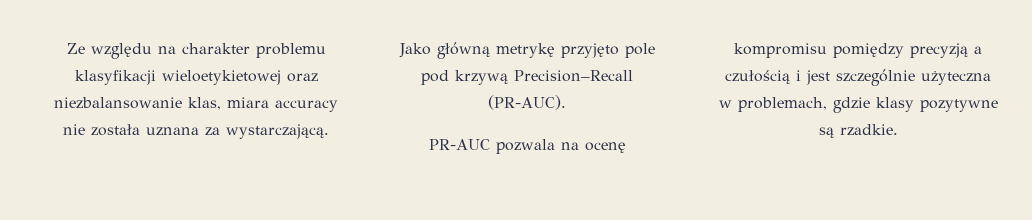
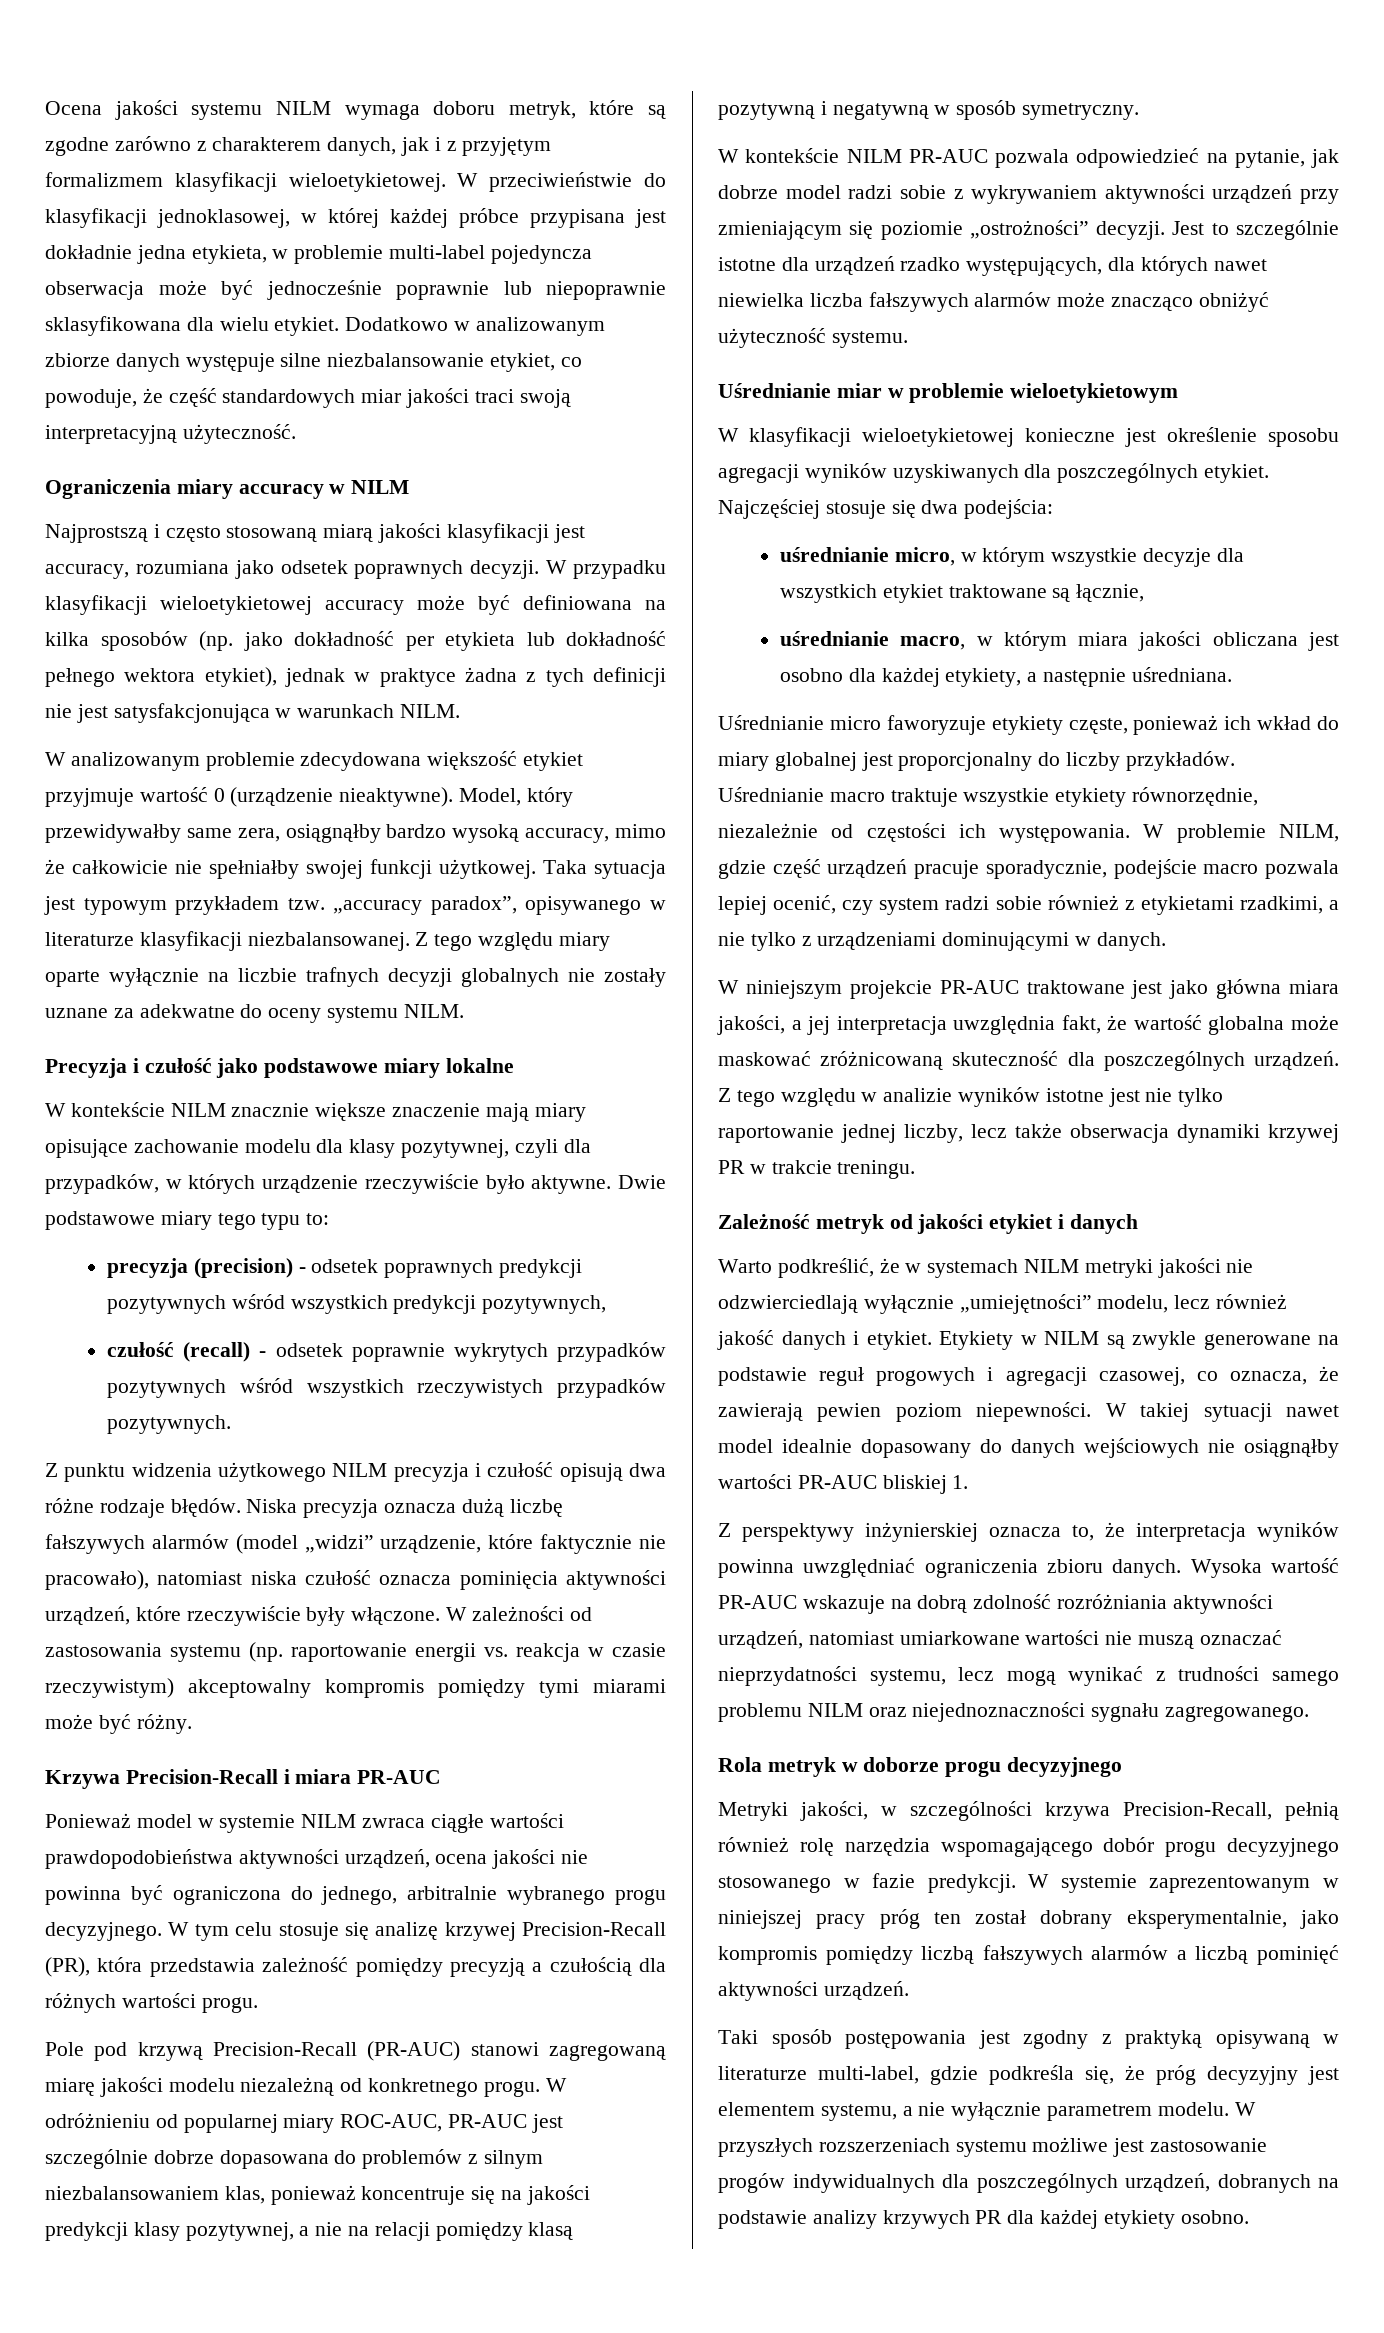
[66,43,326,59] [74,70,318,85] [54,97,338,112] [63,124,329,139] [398,42,655,59] [421,70,633,85] [488,95,566,110] [428,139,626,154] [734,43,982,58] [725,69,991,86] [718,97,998,113] [818,124,898,138] Ze względu na charakter problemu klasyfikacji wieloetykietowej oraz niezbalansowanie klas, miara accuracy nie została uznana za wystarczającą. Jako główną metrykę przyjęto pole pod krzywą Precision–Recall (PR-AUC). // PR-AUC pozwala na ocenę kompromisu pomiędzy precyzją a czułością i jest szczególnie użyteczna w problemach, gdzie klasy pozytywne są rzadkie. -> [45,100,666,120] [45,136,552,156] [45,172,666,192] [45,208,666,228] [45,245,592,264] [45,280,666,300] [45,316,605,336] [45,353,582,372] [45,388,571,408] [45,424,296,444] [45,479,410,499] [45,523,585,543] [45,560,666,579] [45,595,666,615] [45,631,666,651] [45,667,666,687] [45,703,461,723] [45,751,584,771] [45,787,573,807] [45,824,666,843] [45,859,666,879] [44,896,666,915] [45,931,610,951] [45,967,666,987] [45,1004,464,1023] [45,1058,514,1078] [45,1102,586,1122] [45,1139,591,1158] [45,1174,666,1194] [45,1211,330,1230] [107,1258,583,1278] [107,1294,607,1314] [107,1342,666,1362] [107,1378,666,1398] [107,1415,232,1434] [45,1462,666,1482] [45,1498,563,1518] [45,1534,666,1554] [45,1570,666,1590] [45,1606,592,1626] [45,1642,666,1662] [45,1678,666,1698] [45,1714,192,1734] [45,1769,442,1789] [45,1813,564,1833] [45,1849,589,1869] [45,1885,666,1905] [45,1922,666,1941] [45,1957,666,1977] [45,1993,258,2013] [45,2041,666,2061] [45,2077,567,2097] [45,2113,563,2133] [45,2149,543,2169] [45,2185,590,2205] [45,2222,574,2241] [718,100,1140,120] [718,148,1339,168] [718,184,1339,204] [718,220,1339,240] [718,256,1267,276] [718,292,1269,312] [718,328,908,348] [718,383,1179,403] [718,427,1339,447] [718,463,1270,483] [718,499,1054,519] [780,547,1244,567] [780,584,1145,603] [780,631,1339,651] [780,667,1232,687] [718,715,1339,735] [718,751,1235,771] [718,787,1259,807] [718,823,1339,843] [718,859,1339,879] [718,895,1339,915] [718,932,1166,951] [718,979,1339,999] [717,1015,1339,1035] [718,1051,1339,1071] [718,1087,1224,1107] [718,1123,1339,1143] [718,1160,916,1179] [718,1214,1138,1234] [718,1258,1254,1278] [718,1294,1288,1314] [717,1330,1339,1350] [718,1366,1339,1386] [718,1402,1339,1422] [718,1438,1339,1458] [718,1474,969,1494] [718,1522,1339,1542] [718,1558,1339,1578] [718,1594,1273,1614] [718,1630,1282,1649] [718,1666,1339,1686] [718,1702,1310,1722] [718,1757,1123,1777] [718,1801,1339,1821] [718,1837,1339,1857] [718,1873,1339,1893] [718,1909,1339,1929] [718,1945,1339,1965] [718,1981,909,2001] [718,2029,1339,2049] [718,2065,1339,2085] [718,2102,1256,2121] [718,2137,1268,2157] [718,2173,1339,2193] [718,2209,1249,2229] Ocena jakości systemu NILM wymaga doboru metryk, które są zgodne zarówno z charakterem danych, jak i z przyjętym formalizmem klasyfikacji wieloetykietowej. W przeciwieństwie do klasyfikacji jednoklasowej, w której każdej próbce przypisana jest dokładnie jedna etykieta, w problemie multi-label pojedyncza obserwacja może być jednocześnie poprawnie lub niepoprawnie sklasyfikowana dla wielu etykiet. Dodatkowo w analizowanym zbiorze danych występuje silne niezbalansowanie etykiet, co powoduje, że część standardowych miar jakości traci swoją interpretacyjną użyteczność. // Ograniczenia miary accuracy w NILM // Najprostszą i często stosowaną miarą jakości klasyfikacji jest accuracy, rozumiana jako odsetek poprawnych decyzji. W przypadku klasyfikacji wieloetykietowej accuracy może być definiowana na kilka sposobów (np. jako dokładność per etykieta lub dokładność pełnego wektora etykiet), jednak w praktyce żadna z tych definicji nie jest satysfakcjonująca w warunkach NILM. // W analizowanym problemie zdecydowana większość etykiet przyjmuje wartość 0 (urządzenie nieaktywne). Model, który przewidywałby same zera, osiągnąłby bardzo wysoką accuracy, mimo że całkowicie nie spełniałby swojej funkcji użytkowej. Taka sytuacja jest typowym przykładem tzw. „accuracy paradox”, opisywanego w literaturze klasyfikacji niezbalansowanej. Z tego względu miary oparte wyłącznie na liczbie trafnych decyzji globalnych nie zostały uznane za adekwatne do oceny systemu NILM. // Precyzja i czułość jako podstawowe miary lokalne // W kontekście NILM znacznie większe znaczenie mają miary opisujące zachowanie modelu dla klasy pozytywnej, czyli dla przypadków, w których urządzenie rzeczywiście było aktywne. Dwie podstawowe miary tego typu to: // precyzja (precision) - odsetek poprawnych predykcji pozytywnych wśród wszystkich predykcji pozytywnych, // czułość (recall) - odsetek poprawnie wykrytych przypadków pozytywnych wśród wszystkich rzeczywistych przypadków pozytywnych. // Z punktu widzenia użytkowego NILM precyzja i czułość opisują dwa różne rodzaje błędów. Niska precyzja oznacza dużą liczbę fałszywych alarmów (model „widzi” urządzenie, które faktycznie nie pracowało), natomiast niska czułość oznacza pominięcia aktywności urządzeń, które rzeczywiście były włączone. W zależności od zastosowania systemu (np. raportowanie energii vs. reakcja w czasie rzeczywistym) akceptowalny kompromis pomiędzy tymi miarami może być różny. // Krzywa Precision-Recall i miara PR-AUC // Ponieważ model w systemie NILM zwraca ciągłe wartości prawdopodobieństwa aktywności urządzeń, ocena jakości nie powinna być ograniczona do jednego, arbitralnie wybranego progu decyzyjnego. W tym celu stosuje się analizę krzywej Precision-Recall (PR), która przedstawia zależność pomiędzy precyzją a czułością dla różnych wartości progu. // Pole pod krzywą Precision-Recall (PR-AUC) stanowi zagregowaną miarę jakości modelu niezależną od konkretnego progu. W odróżnieniu od popularnej miary ROC-AUC, PR-AUC jest szczególnie dobrze dopasowana do problemów z silnym niezbalansowaniem klas, ponieważ koncentruje się na jakości predykcji klasy pozytywnej, a nie na relacji pomiędzy klasą pozytywną i negatywną w sposób symetryczny. // W kontekście NILM PR-AUC pozwala odpowiedzieć na pytanie, jak dobrze model radzi sobie z wykrywaniem aktywności urządzeń przy zmieniającym się poziomie „ostrożności” decyzji. Jest to szczególnie istotne dla urządzeń rzadko występujących, dla których nawet niewielka liczba fałszywych alarmów może znacząco obniżyć użyteczność systemu. // Uśrednianie miar w problemie wieloetykietowym // W klasyfikacji wieloetykietowej konieczne jest określenie sposobu agregacji wyników uzyskiwanych dla poszczególnych etykiet. Najczęściej stosuje się dwa podejścia: // uśrednianie micro, w którym wszystkie decyzje dla wszystkich etykiet traktowane są łącznie, // uśrednianie macro, w którym miara jakości obliczana jest osobno dla każdej etykiety, a następnie uśredniana. // Uśrednianie micro faworyzuje etykiety częste, ponieważ ich wkład do miary globalnej jest proporcjonalny do liczby przykładów. Uśrednianie macro traktuje wszystkie etykiety równorzędnie, niezależnie od częstości ich występowania. W problemie NILM, gdzie część urządzeń pracuje sporadycznie, podejście macro pozwala lepiej ocenić, czy system radzi sobie również z etykietami rzadkimi, a nie tylko z urządzeniami dominującymi w danych. // W niniejszym projekcie PR-AUC traktowane jest jako główna miara jakości, a jej interpretacja uwzględnia fakt, że wartość globalna może maskować zróżnicowaną skuteczność dla poszczególnych urządzeń. Z tego względu w analizie wyników istotne jest nie tylko raportowanie jednej liczby, lecz także obserwacja dynamiki krzywej PR w trakcie treningu. // Zależność metryk od jakości etykiet i danych // Warto podkreślić, że w systemach NILM metryki jakości nie odzwierciedlają wyłącznie „umiejętności” modelu, lecz również jakość danych i etykiet. Etykiety w NILM są zwykle generowane na podstawie reguł progowych i agregacji czasowej, co oznacza, że zawierają pewien poziom niepewności. W takiej sytuacji nawet model idealnie dopasowany do danych wejściowych nie osiągnąłby wartości PR-AUC bliskiej 1. // Z perspektywy inżynierskiej oznacza to, że interpretacja wyników powinna uwzględniać ograniczenia zbioru danych. Wysoka wartość PR-AUC wskazuje na dobrą zdolność rozróżniania aktywności urządzeń, natomiast umiarkowane wartości nie muszą oznaczać nieprzydatności systemu, lecz mogą wynikać z trudności samego problemu NILM oraz niejednoznaczności sygnału zagregowanego. // Rola metryk w doborze progu decyzyjnego // Metryki jakości, w szczególności krzywa Precision-Recall, pełnią również rolę narzędzia wspomagającego dobór progu decyzyjnego stosowanego w fazie predykcji. W systemie zaprezentowanym w niniejszej pracy próg ten został dobrany eksperymentalnie, jako kompromis pomiędzy liczbą fałszywych alarmów a liczbą pominięć aktywności urządzeń. // Taki sposób postępowania jest zgodny z praktyką opisywaną w literaturze multi-label, gdzie podkreśla się, że próg decyzyjny jest elementem systemu, a nie wyłącznie parametrem modelu. W przyszłych rozszerzeniach systemu możliwe jest zastosowanie progów indywidualnych dla poszczególnych urządzeń, dobranych na podstawie analizy krzywych PR dla każdej etykiety osobno.

